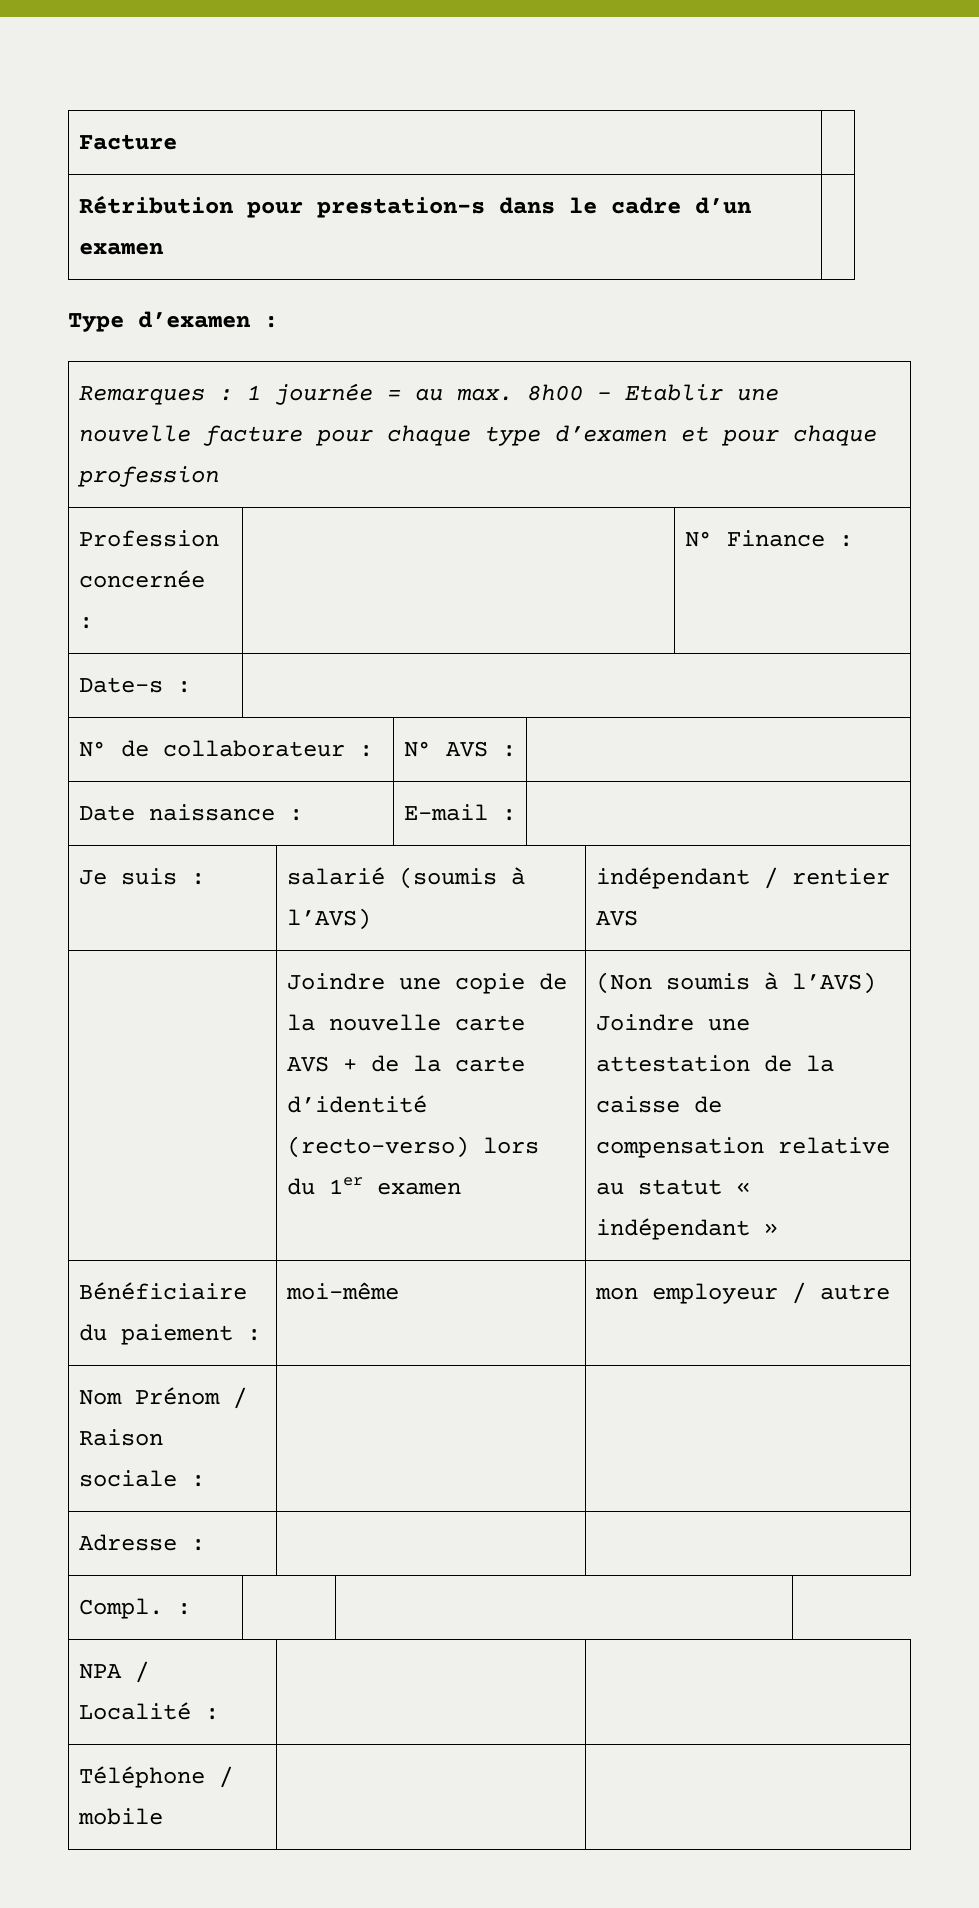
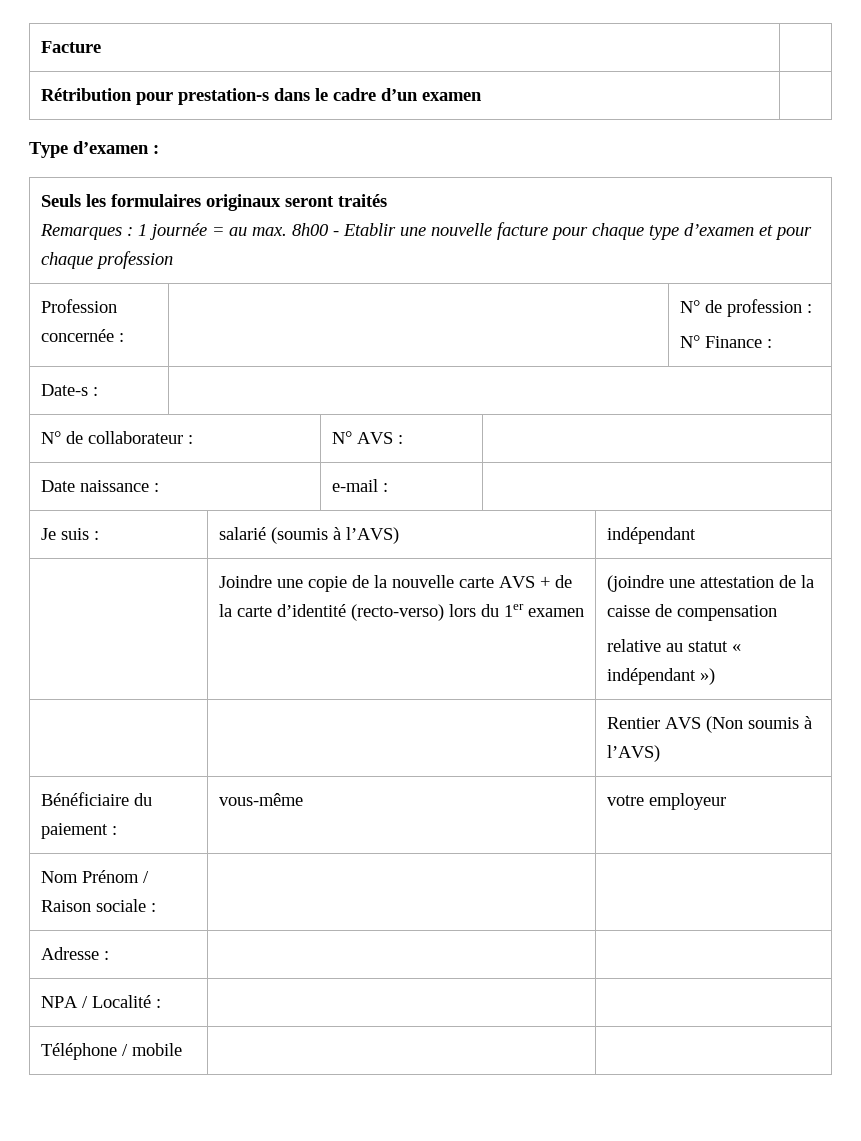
(278, 322) none -> [40,194,387,211] Seuls les formulaires originaux seront traités //
(713, 539) none -> [704,299,812,317] [679,335,700,348] de profession : // N°
[403,804,488,821] E-mail -> [331,479,378,492] e-mail
[763,867,890,889] [595,910,638,926] / rentier AVS -> (696, 535) none
[595,972,876,994] [595,1014,694,1031] (Non soumis à l’AVS) Joindre -> [606,575,664,592] (joindre
(764, 1147) none -> (777, 613) //
[763,1223,778,1235] » -> [699,668,715,685] [606,716,812,733] [606,745,660,762] ») // | | Rentier AVS (Non soumis à l’AVS)
[285,1282,399,1300] [594,1287,638,1300] moi-même | mon -> [218,793,303,806] [606,795,644,806] vous-même | votre
[791,1282,890,1304] / autre -> (726, 801) none
[78,1598,191,1619] // Compl. : | | -> (109, 955) none

